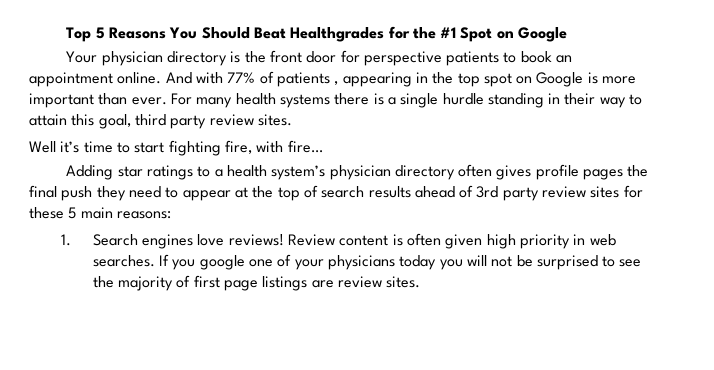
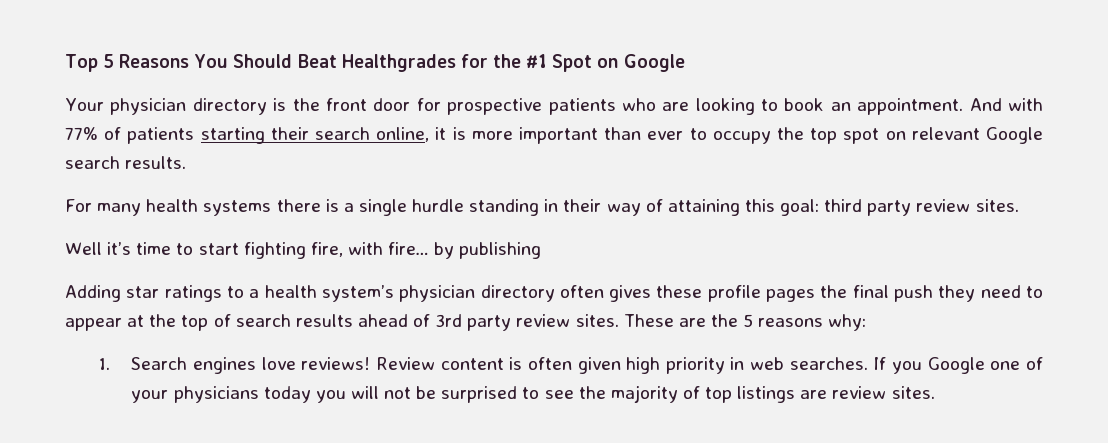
[363,51,500,66] perspective patients -> [447,98,755,115] prospective patients who are looking
[29,72,162,87] appointment online. -> [857,98,964,115] appointment.
[334,72,637,87] [29,93,167,108] , appearing in the top spot on Google is more important than ever. -> [200,127,1044,144] [65,156,187,169] starting their search online, it is more important than ever to occupy the top spot on relevant Google search results. //
[629,94,643,105] [29,114,131,129] to attain this goal, -> [645,199,820,216] of attaining this goal:
(323, 146) none -> [434,242,542,259] by publishing
(532, 172) none -> [656,285,703,298] these
[590,185,643,198] [29,207,171,219] sites for these 5 main reasons: -> [575,314,867,331] sites. These are the 5 reasons why:
[199,255,245,270] google -> [927,357,985,374] Google
[193,275,258,291] first page -> [705,387,733,403] top

